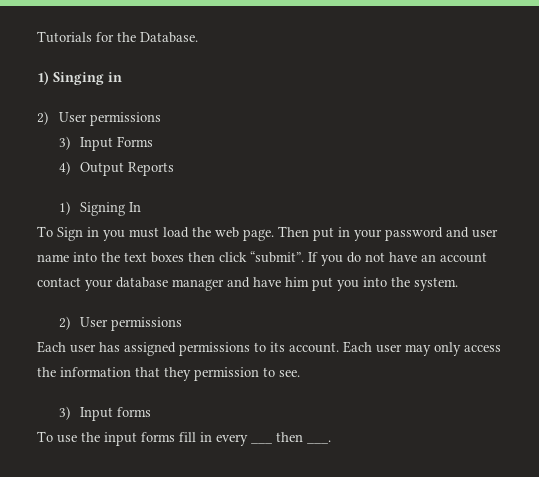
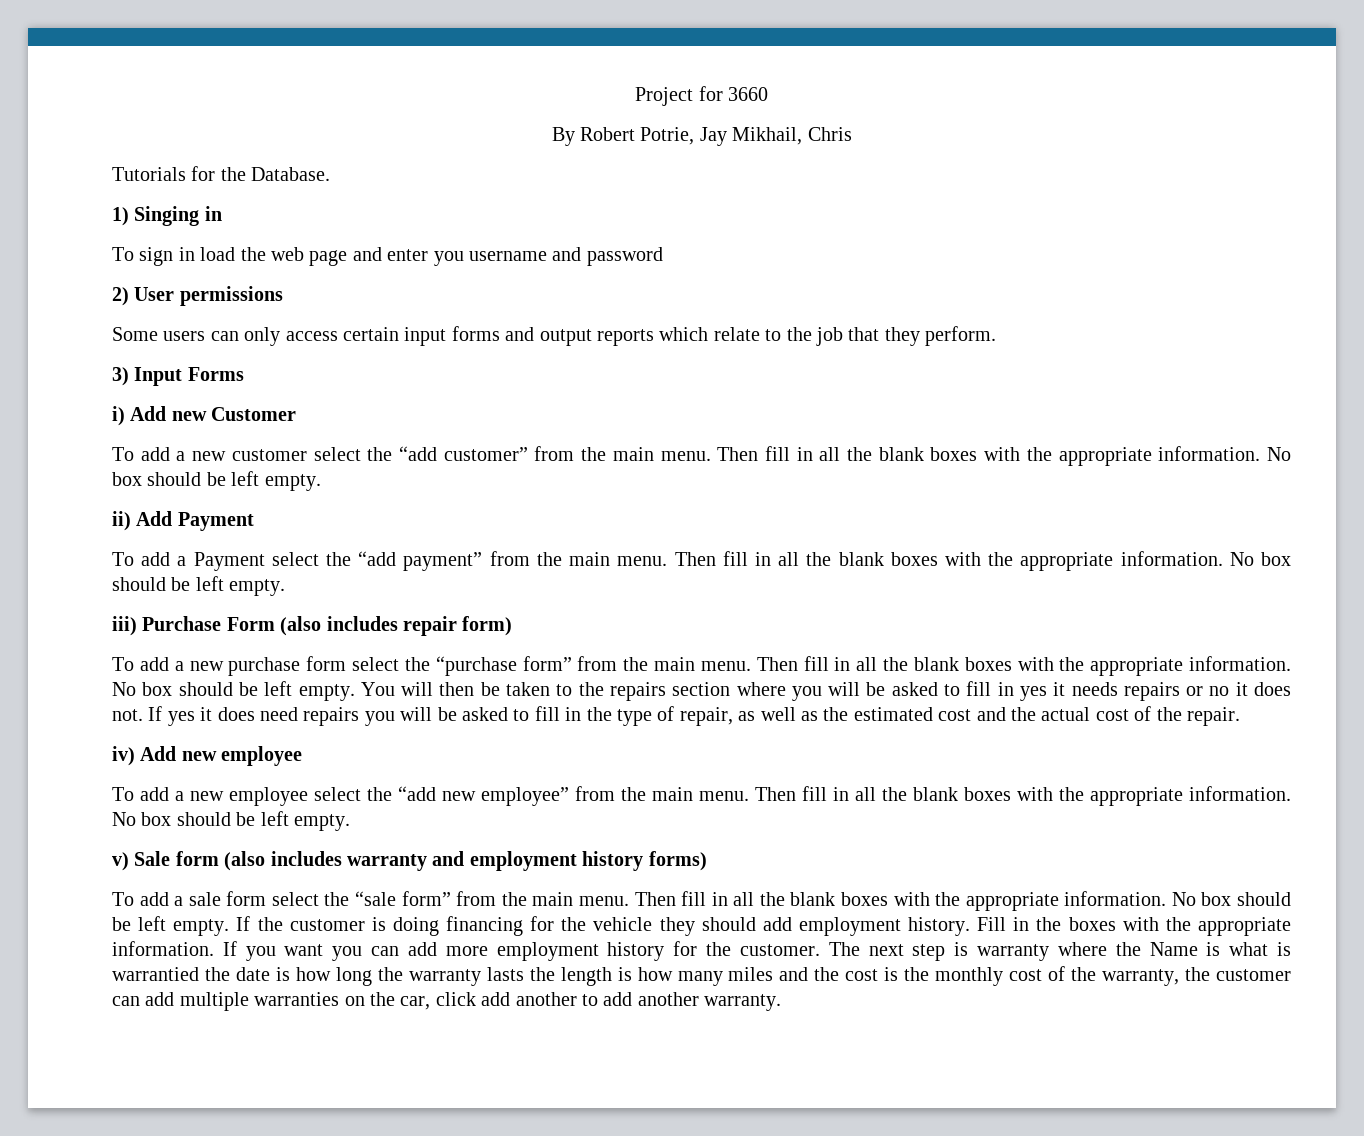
(37, 37) none -> [635,86,768,106] [551,127,852,146] Project for 3660 // By Robert Potrie, Jay Mikhail, Chris //
[37,111,161,126] [58,136,154,151] [58,161,175,176] [58,201,142,216] [37,226,498,241] [37,251,487,266] [37,277,458,291] [58,316,183,331] [37,341,501,356] [37,367,300,381] [58,406,152,421] [37,431,273,446] [276,432,331,444] 2) User permissions // 3) Input Forms // 4) Output Reports // 1) Signing In // To Sign in you must load the web page. Then put in your password and user name into the text boxes then click “submit”. If you do not have an account contact your database manager and have him put you into the system. // 2) User permissions // Each user has assigned permissions to its account. Each user may only access the information that they permission to see. // 3) Input forms // To use the input forms fill in every ___ then ___. -> [112,247,663,266] [112,286,283,306] [112,326,997,346] [112,367,244,386] [112,406,297,426] [112,446,1292,466] [112,471,321,491] [112,511,254,531] [112,551,1291,571] [112,576,286,596] [112,616,513,636] [112,656,1292,676] [112,681,1291,701] [112,706,1240,726] [112,746,303,766] [112,786,1291,806] [112,811,350,831] [112,851,707,871] [112,891,1292,911] [112,916,1292,936] [112,941,1292,961] [112,966,1291,986] [112,992,782,1011] To sign in load the web page and enter you username and password // 2) User permissions // Some users can only access certain input forms and output reports which relate to the job that they perform. // 3) Input Forms // i) Add new Customer // To add a new customer select the “add customer” from the main menu. Then fill in all the blank boxes with the appropriate information. No box should be left empty. // ii) Add Payment // To add a Payment select the “add payment” from the main menu. Then fill in all the blank boxes with the appropriate information. No box should be left empty. // iii) Purchase Form (also includes repair form) // To add a new purchase form select the “purchase form” from the main menu. Then fill in all the blank boxes with the appropriate information. No box should be left empty. You will then be taken to the repairs section where you will be asked to fill in yes it needs repairs or no it does not. If yes it does need repairs you will be asked to fill in the type of repair, as well as the estimated cost and the actual cost of the repair. // iv) Add new employee // To add a new employee select the “add new employee” from the main menu. Then fill in all the blank boxes with the appropriate information. No box should be left empty. // v) Sale form (also includes warranty and employment history forms) // To add a sale form select the “sale form” from the main menu. Then fill in all the blank boxes with the appropriate information. No box should be left empty. If the customer is doing financing for the vehicle they should add employment history. Fill in the boxes with the appropriate information. If you want you can add more employment history for the customer. The next step is warranty where the Name is what is warrantied the date is how long the warranty lasts the length is how many miles and the cost is the monthly cost of the warranty, the customer can add multiple warranties on the car, click add another to add another warranty.

